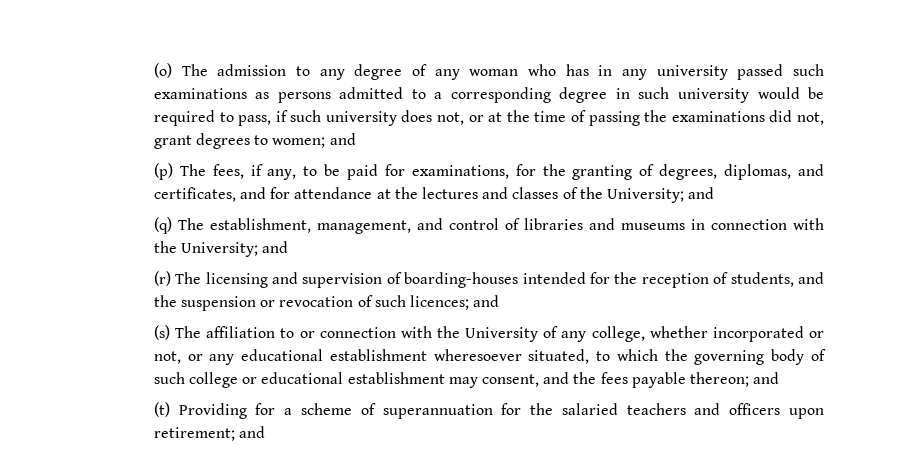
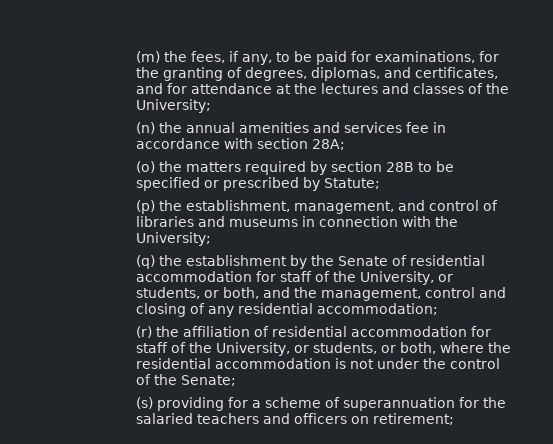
[153,63,825,80] [153,87,825,103] [153,110,824,126] [153,133,356,149] [153,163,206,180] (o) The admission to any degree of any woman who has in any university passed such examinations as persons admitted to a corresponding degree in such university would be required to pass, if such university does not, or at the time of passing the examinations did not, grant degrees to women; and // (p) The -> [136,51,188,63] (m) the
[688,187,715,199] [153,217,204,234] and // (q) The -> [136,122,447,134] [136,138,346,150] [136,161,455,175] [136,177,381,191] [136,200,183,214] // (n) the annual amenities and services fee in accordance with section 28A; // (o) the matters required by section 28B to be specified or prescribed by Statute; // (p) the
[262,241,289,253] [153,271,824,288] [153,295,500,311] [153,325,824,342] [153,349,827,365] [153,372,780,388] [153,402,247,419] and // (r) The licensing and supervision of boarding-houses intended for the reception of students, and the suspension or revocation of such licences; and // (s) The affiliation to or connection with the University of any college, whether incorporated or not, or any educational establishment wheresoever situated, to which the governing body of such college or educational establishment may consent, and the fees payable thereon; and // (t) Providing -> [136,255,486,269] [136,271,454,285] [136,287,507,301] [136,303,439,317] [136,326,492,338] [136,342,512,356] [136,358,501,369] [136,374,237,386] [136,397,225,411] // (q) the establishment by the Senate of residential accommodation for staff of the University, or students, or both, and the management, control and closing of any residential accommodation; // (r) the affiliation of residential accommodation for staff of the University, or students, or both, where the residential accommodation is not under the control of the Senate; // (s) providing
[789,408,824,419] [153,426,266,441] upon retirement; and -> [351,413,455,425] on retirement;

